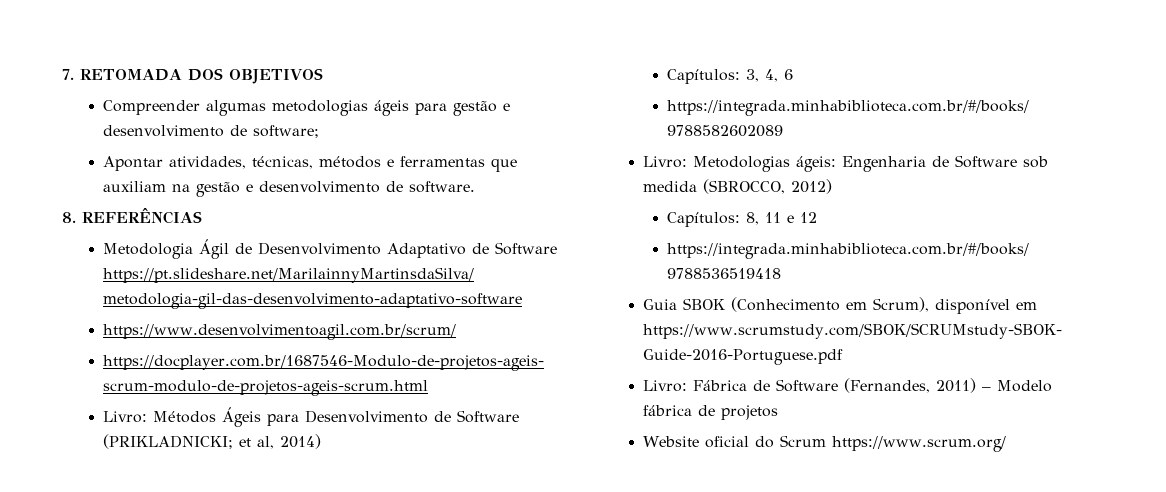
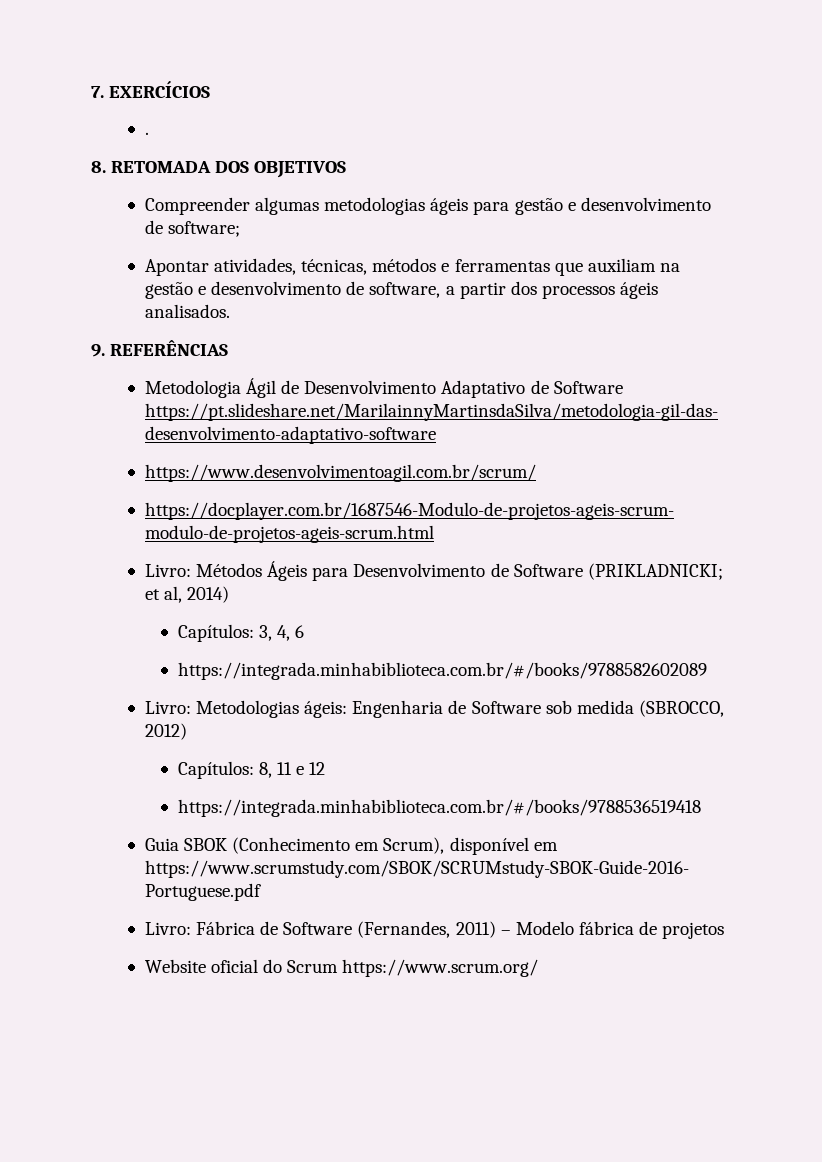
(74, 74) none -> [109,81,211,98] [144,132,149,135] [91,161,106,173] EXERCÍCIOS // . // 8.
[409,181,476,193] [62,212,76,223] software. // 8. -> [369,281,659,299] [144,304,230,318] [91,344,105,357] software, a partir dos processos ágeis analisados. // 9.

